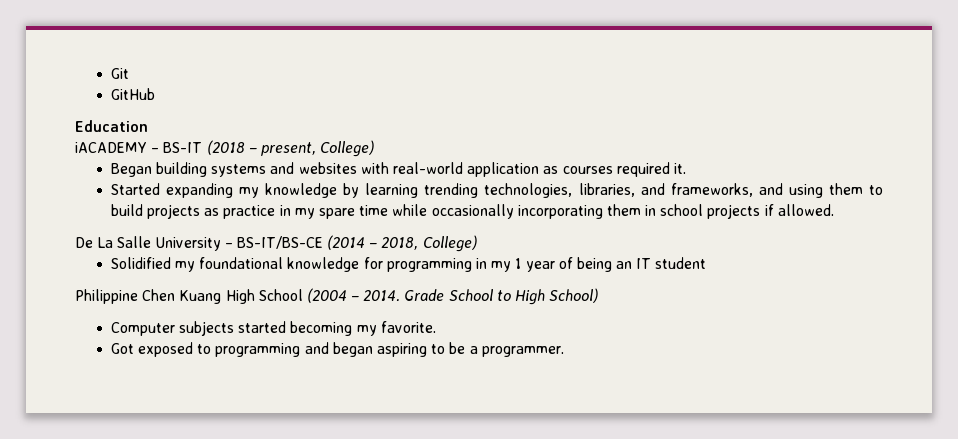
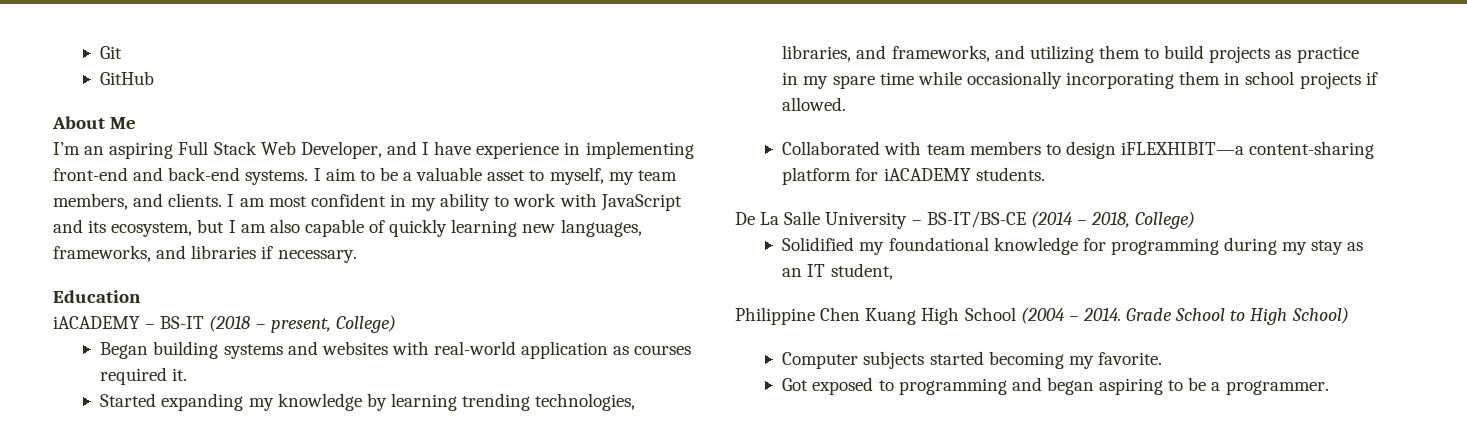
(155, 94) none -> [52,116,137,129] [53,141,694,159] [53,167,677,185] [53,193,682,211] [53,219,642,237] [53,245,357,263] // About Me // I’m an aspiring Full Stack Web Developer, and I have experience in implementing front-end and back-end systems. I aim to be a valuable asset to myself, my team members, and clients. I am most confident in my ability to work with JavaScript and its ecosystem, but I am also capable of quickly learning new languages, frameworks, and libraries if necessary.
[788,184,823,198] using -> [1029,45,1094,63] utilizing
(834, 210) none -> [782,141,1375,159] [782,167,1045,185] // Collaborated with team members to design iFLEXHIBIT—a content-sharing platform for iACADEMY students.
[476,257,612,272] in my 1 year of being -> [1224,237,1364,255] during my stay as
[655,257,707,269] student -> [830,263,893,280] student,

